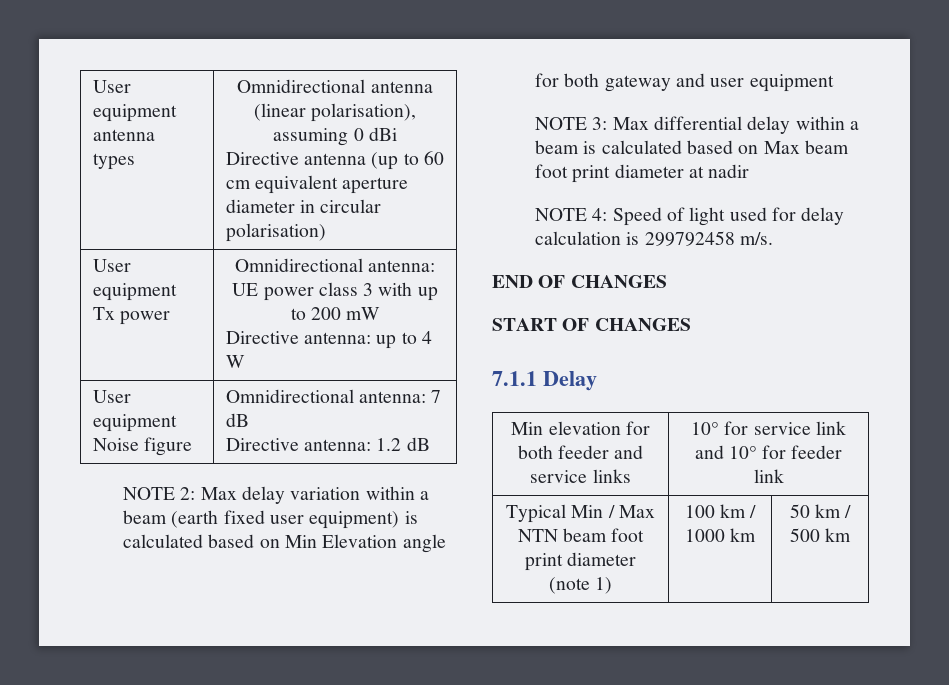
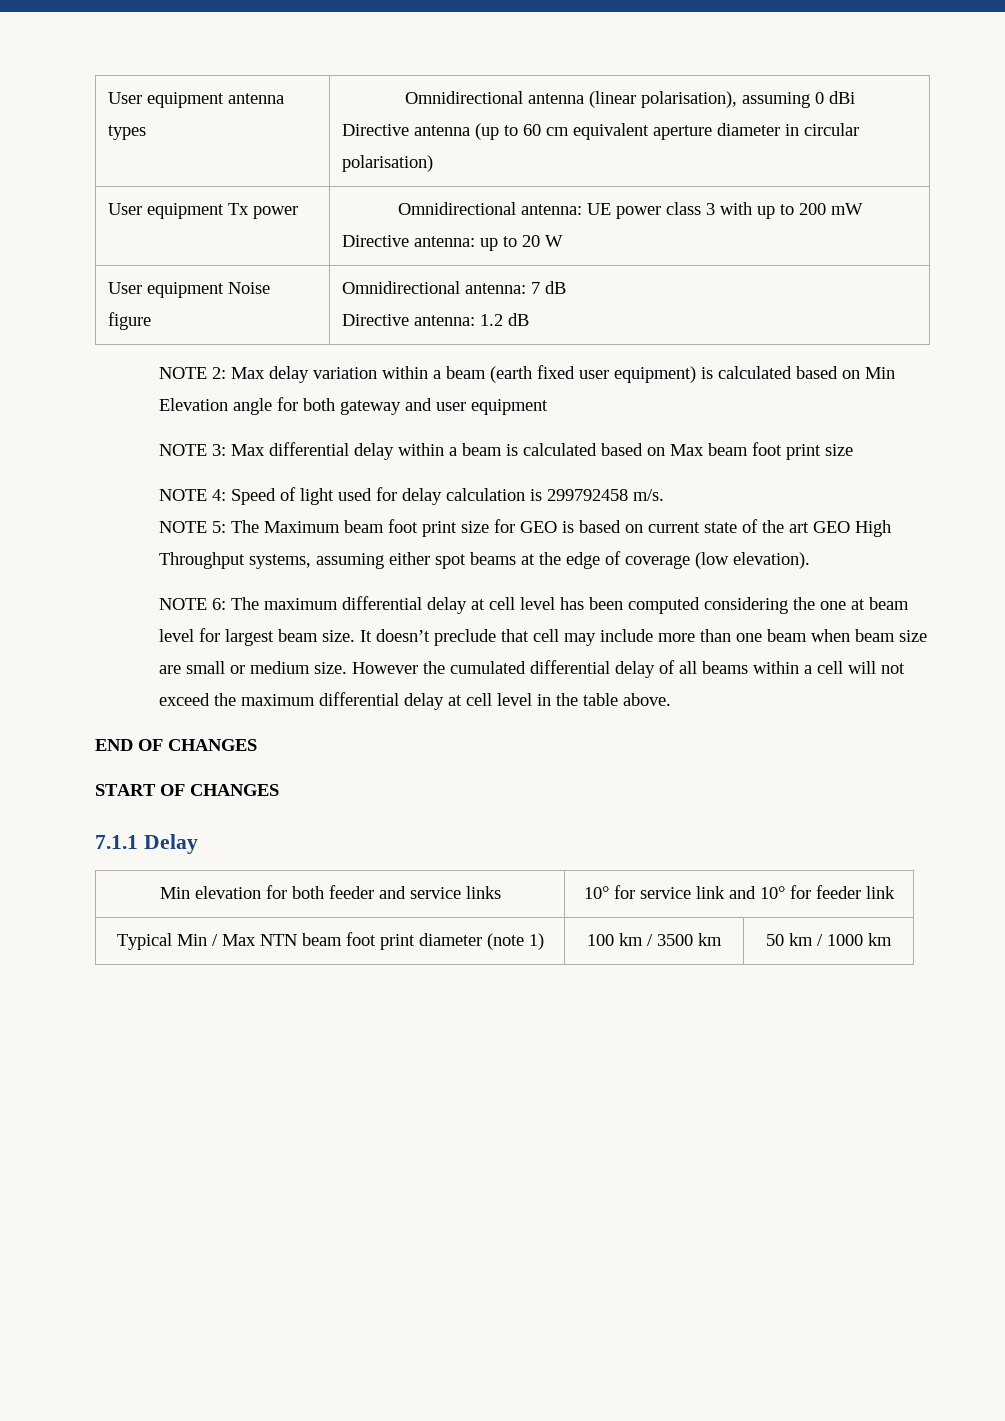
[421,331,432,344] 4 -> [522,235,541,247] 20
[614,164,750,178] diameter at nadir -> [824,444,853,456] size
(773, 238) none -> [158,519,891,537] [158,551,810,569] [158,596,909,614] [158,628,927,646] [158,660,905,678] [158,692,671,710] // NOTE 5: The Maximum beam foot print size for GEO is based on current state of the art GEO High Throughput systems, assuming either spot beams at the edge of coverage (low elevation). // NOTE 6: The maximum differential delay at cell level has been computed considering the one at beam level for largest beam size. It doesn’t preclude that cell may include more than one beam when beam size are small or medium size. However the cumulated differential delay of all beams within a cell will not exceed the maximum differential delay at cell level in the table above.
[684,529,725,542] 1000 -> [657,934,693,946] 3500
[789,528,820,542] 500 -> [827,934,863,946] 1000

